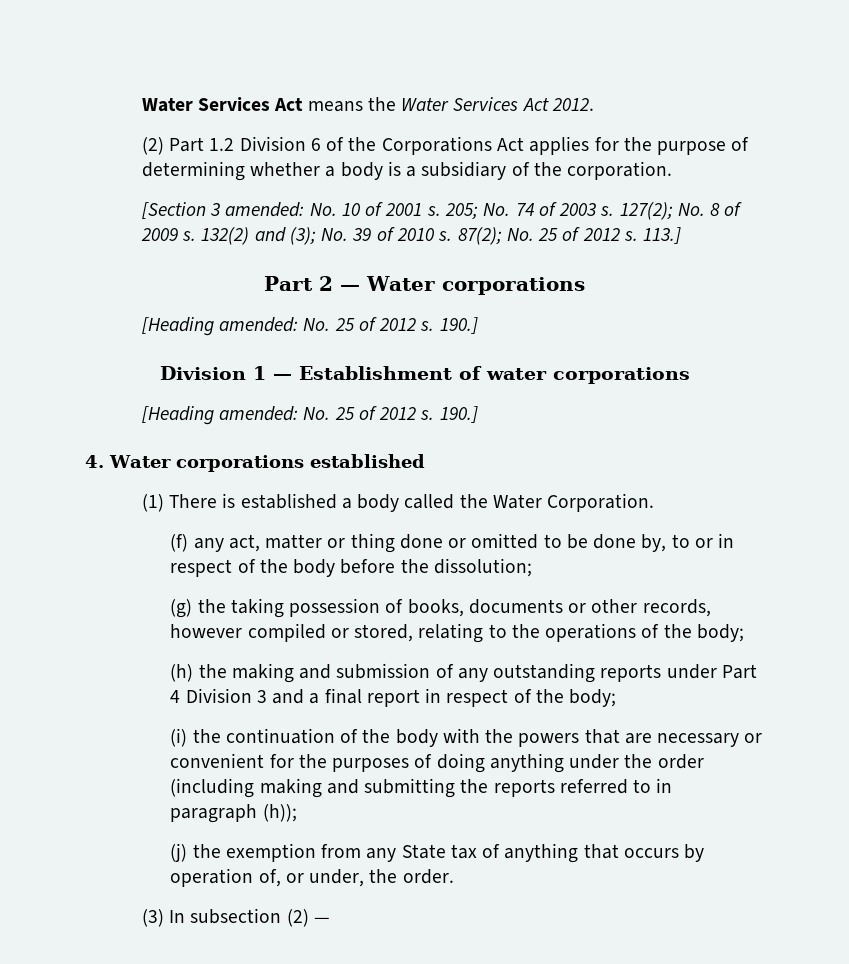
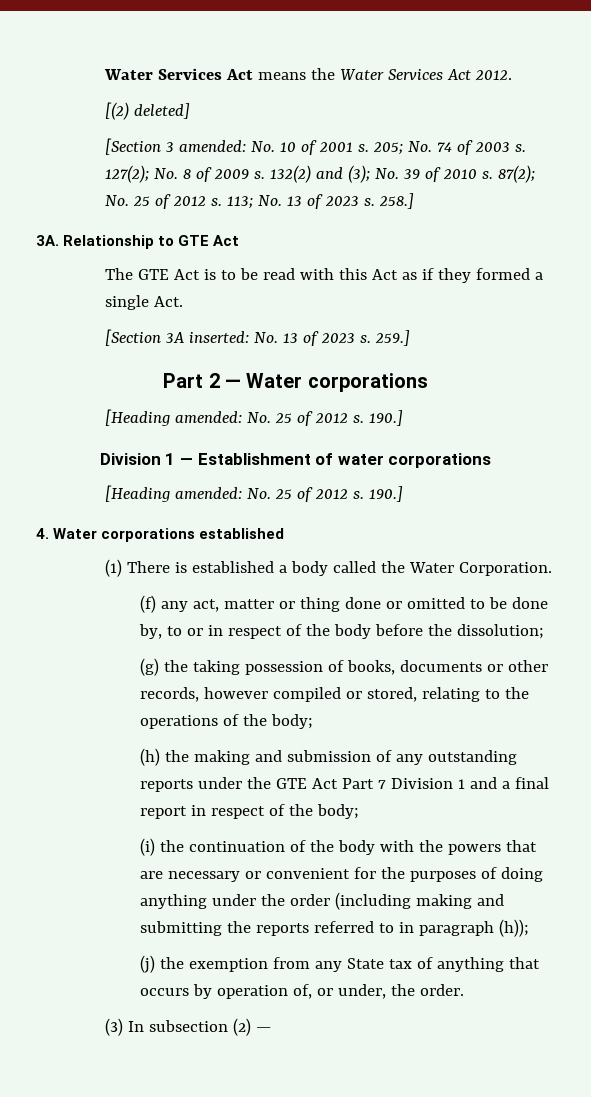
[141,136,750,155] [141,161,673,181] (2) Part 1.2 Division 6 of the Corporations Act applies for the purpose of determining whether a body is a subsidiary of the corporation. -> [105,102,191,120] [(2) deleted]
[643,227,682,244] 113.] -> [227,193,415,209] [36,235,240,249] [105,268,544,283] [105,295,184,310] [105,329,411,346] 113; No. 13 of 2023 s. 258.] // 3A. Relationship to GTE Act // The GTE Act is to be read with this Act as if they formed a single Act. // [Section 3A inserted: No. 13 of 2023 s. 259.]
[721,664,757,679] [170,688,267,703] Part 4 Division 3 -> [246,777,465,789] the GTE Act Part 7 Division 1

